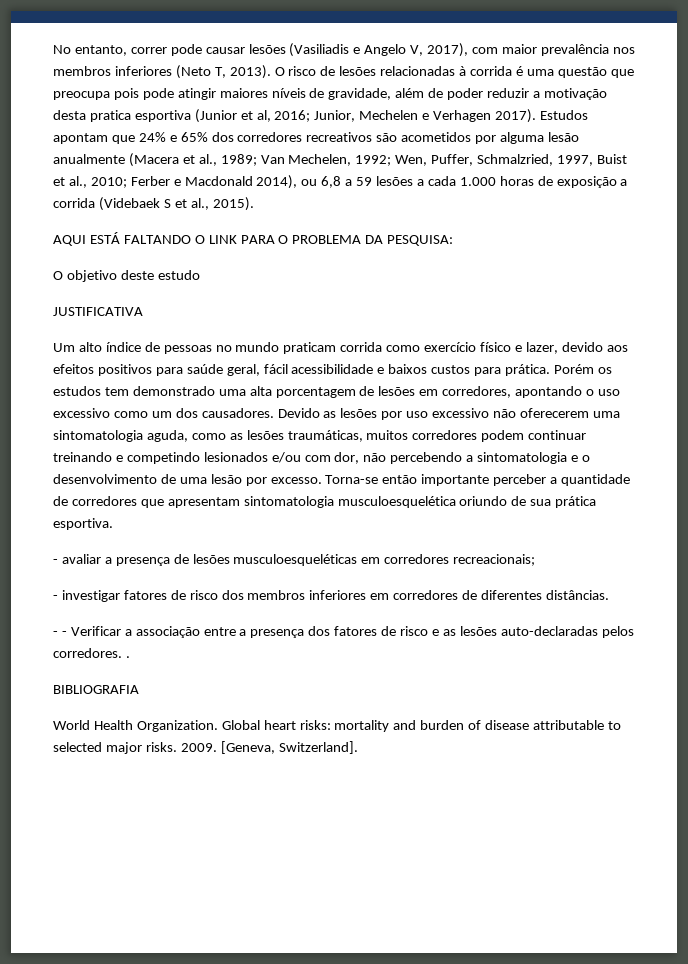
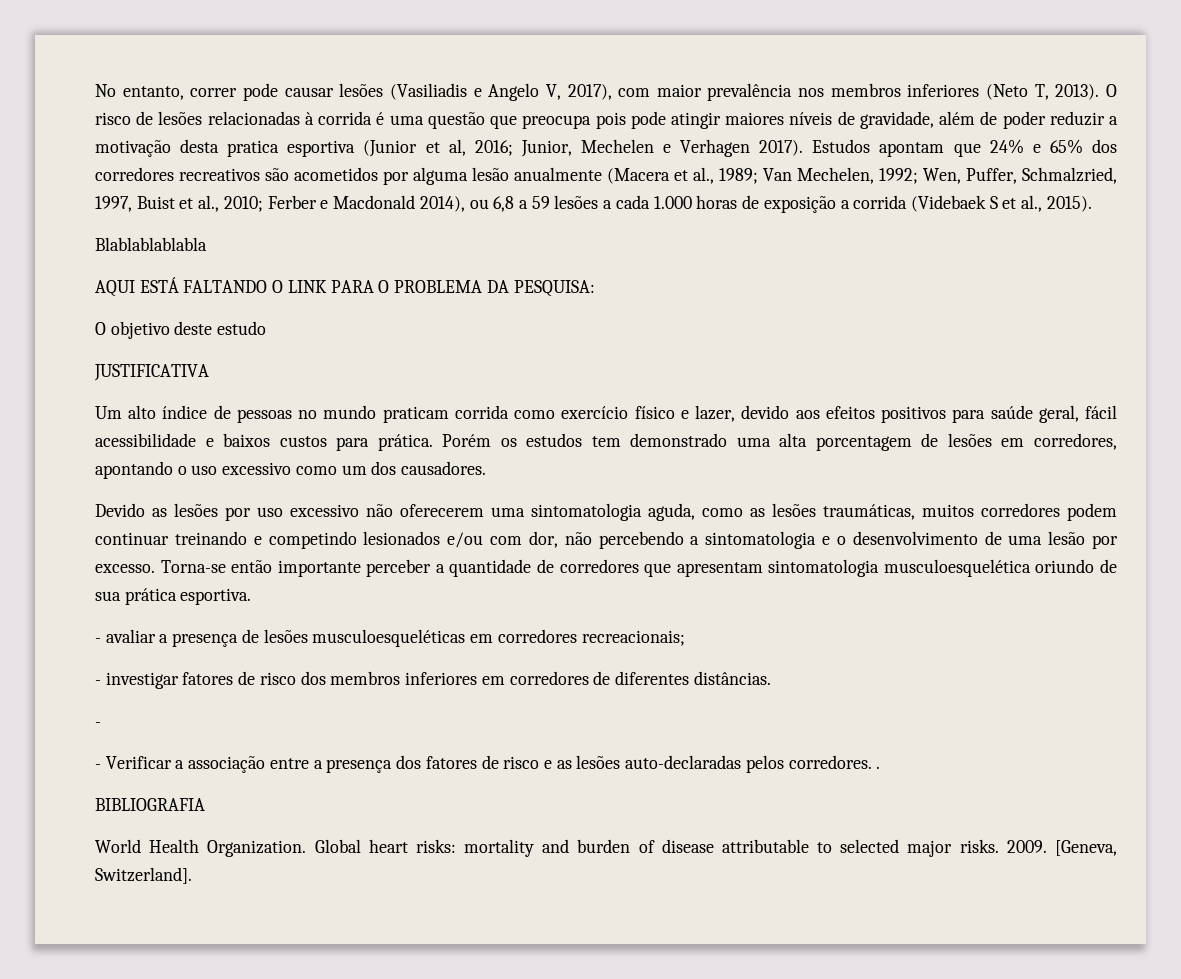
(254, 204) none -> [95,237,207,251] // Blablablablabla
(274, 413) none -> (487, 468) //
(58, 633) none -> (101, 724) //

